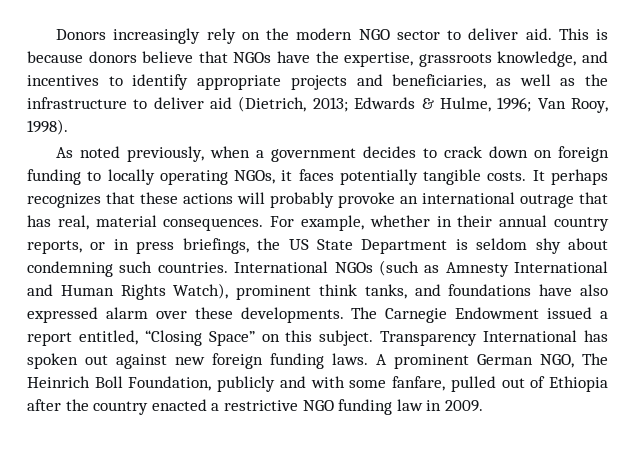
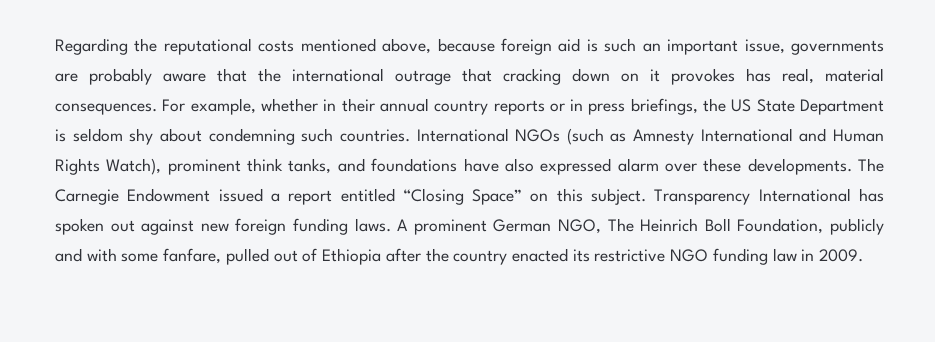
[55,28,608,44] [27,51,609,67] [27,74,608,90] [27,96,609,113] [27,119,68,135] [55,146,609,162] [27,169,608,185] [27,192,608,208] Donors increasingly rely on the modern NGO sector to deliver aid. This is because donors believe that NGOs have the expertise, grassroots knowledge, and incentives to identify appropriate projects and beneficiaries, as well as the infrastructure to deliver aid (Dietrich, 2013; Edwards & Hulme, 1996; Van Rooy, 1998). // As noted previously, when a government decides to crack down on foreign funding to locally operating NGOs, it faces potentially tangible costs. It perhaps recognizes that these actions will probably provoke an international outrage that -> [55,38,885,55] [55,68,735,85] Regarding the reputational costs mentioned above, because foreign aid is such an important issue, governments are probably aware that the international outrage that cracking down on it provokes
[27,240,82,254] reports, -> [493,100,545,115] reports
[78,330,138,345] entitled, -> [340,188,395,202] entitled
[211,403,220,411] a -> [572,249,590,262] its

